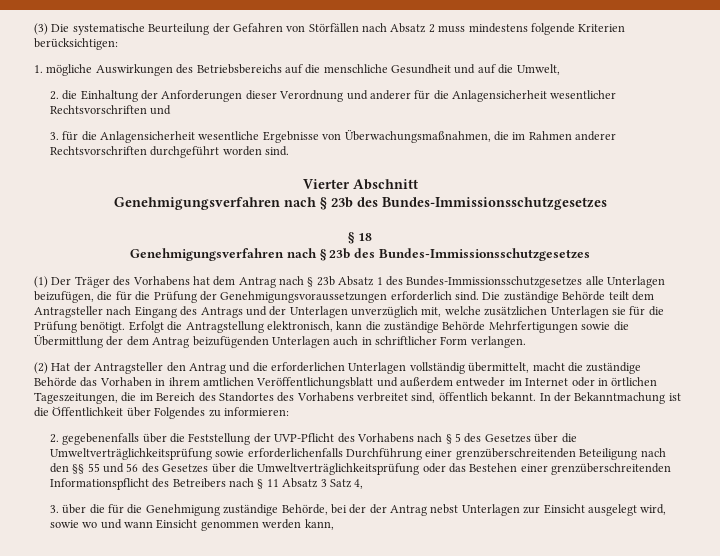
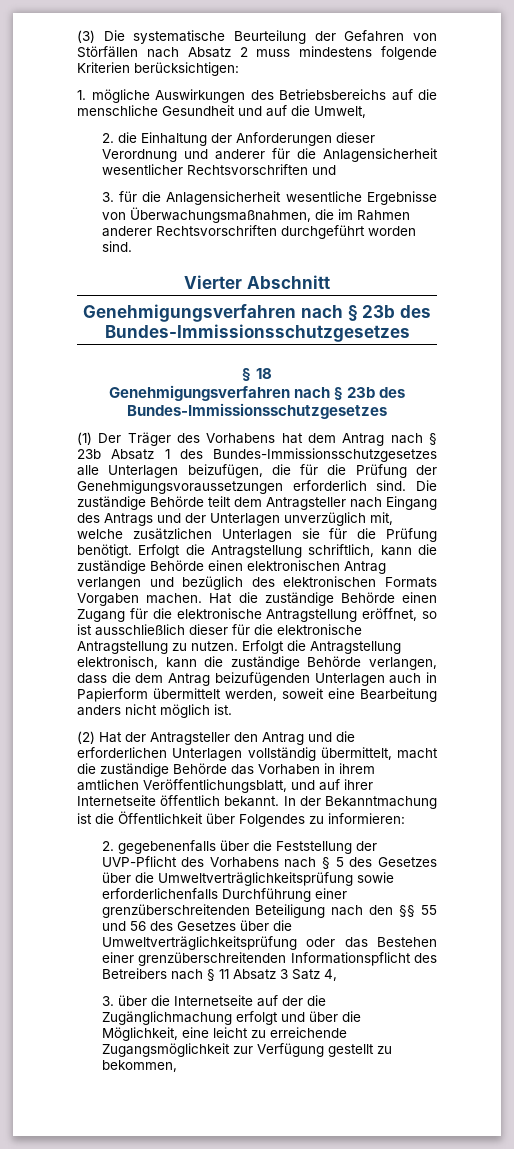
(264, 327) none -> [308,544,437,557] [77,560,386,574] [77,576,437,590] [77,592,437,606] [77,608,437,622] [77,624,362,636] [77,640,401,654] schriftlich, kann die zuständige Behörde einen elektronischen Antrag verlangen und bezüglich des elektronischen Formats Vorgaben machen. Hat die zuständige Behörde einen Zugang für die elektronische Antragstellung eröffnet, so ist ausschließlich dieser für die elektronische Antragstellung zu nutzen. Erfolgt die Antragstellung
[488,321,629,333] [34,335,124,348] Mehrfertigungen sowie die Übermittlung der -> [369,657,437,670] [77,672,131,684] verlangen, dass die
[375,336,526,348] schriftlicher Form verlangen. -> [77,688,437,702] [77,704,232,718] Papierform übermittelt werden, soweit eine Bearbeitung anders nicht möglich ist.
[256,377,658,389] [34,392,436,404] Veröffentlichungsblatt und außerdem entweder im Internet oder in örtlichen Tageszeitungen, die im Bereich des Standortes des Vorhabens verbreitet sind, -> [143,779,373,793] [77,795,156,806] Veröffentlichungsblatt, und auf ihrer Internetseite
[108,504,667,516] [49,519,334,531] für die Genehmigung zuständige Behörde, bei der der Antrag nebst Unterlagen zur Einsicht ausgelegt wird, sowie wo und wann Einsicht genommen werden kann, -> [173,995,326,1007] [101,1011,361,1025] [101,1027,347,1041] [101,1043,392,1057] [101,1060,177,1072] Internetseite auf der die Zugänglichmachung erfolgt und über die Möglichkeit, eine leicht zu erreichende Zugangsmöglichkeit zur Verfügung gestellt zu bekommen,

